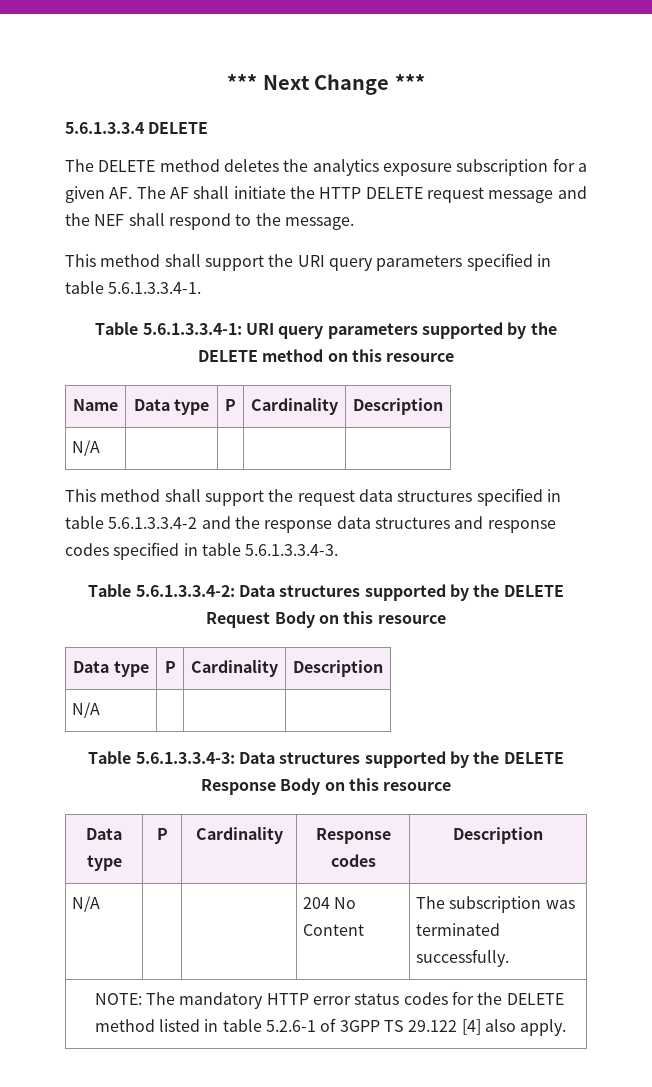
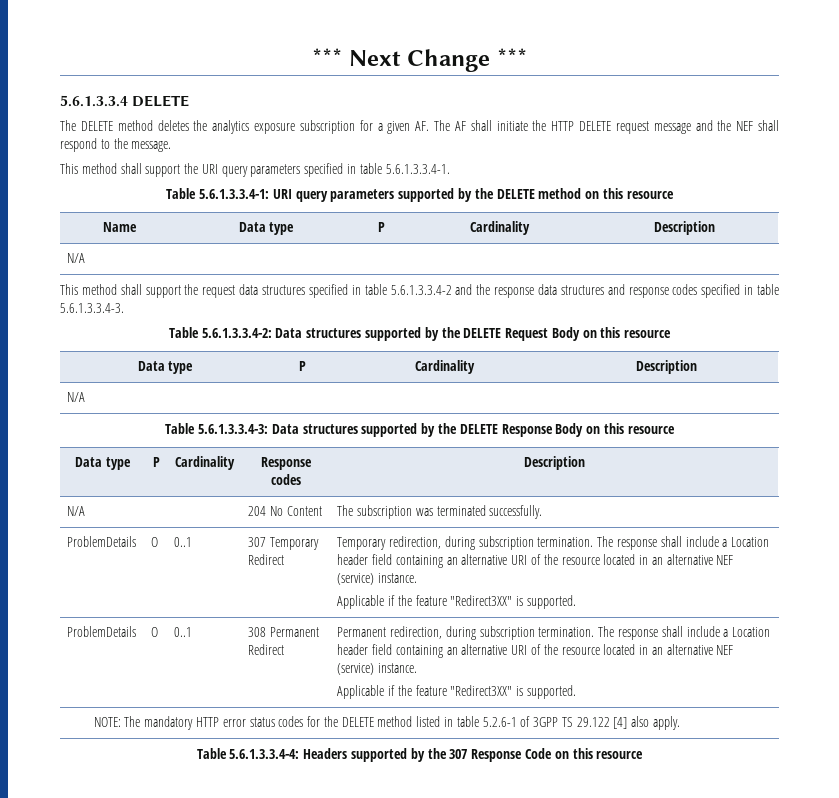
(510, 958) none -> [67,536,137,547] [151,537,159,547] [174,537,193,547] [248,537,320,550] [248,554,285,565] [337,536,770,550] [337,554,734,568] [337,573,418,585] [337,595,576,609] [67,626,137,637] [151,627,159,637] [174,627,193,637] [248,627,320,637] [248,644,285,655] [337,626,771,640] [337,644,734,658] [337,663,418,675] [337,685,576,699] // ProblemDetails | O | 0..1 | 307 Temporary Redirect | Temporary redirection, during subscription termination. The response shall include a Location header field containing an alternative URI of the resource located in an alternative NEF (service) instance. // Applicable if the feature "Redirect3XX" is supported. // ProblemDetails | O | 0..1 | 308 Permanent Redirect | Permanent redirection, during subscription termination. The response shall include a Location header field containing an alternative URI of the resource located in an alternative NEF (service) instance. // Applicable if the feature "Redirect3XX" is supported.
(567, 1027) none -> [196,748,644,762] // Table 5.6.1.3.3.4-4: Headers supported by the 307 Response Code on this resource

